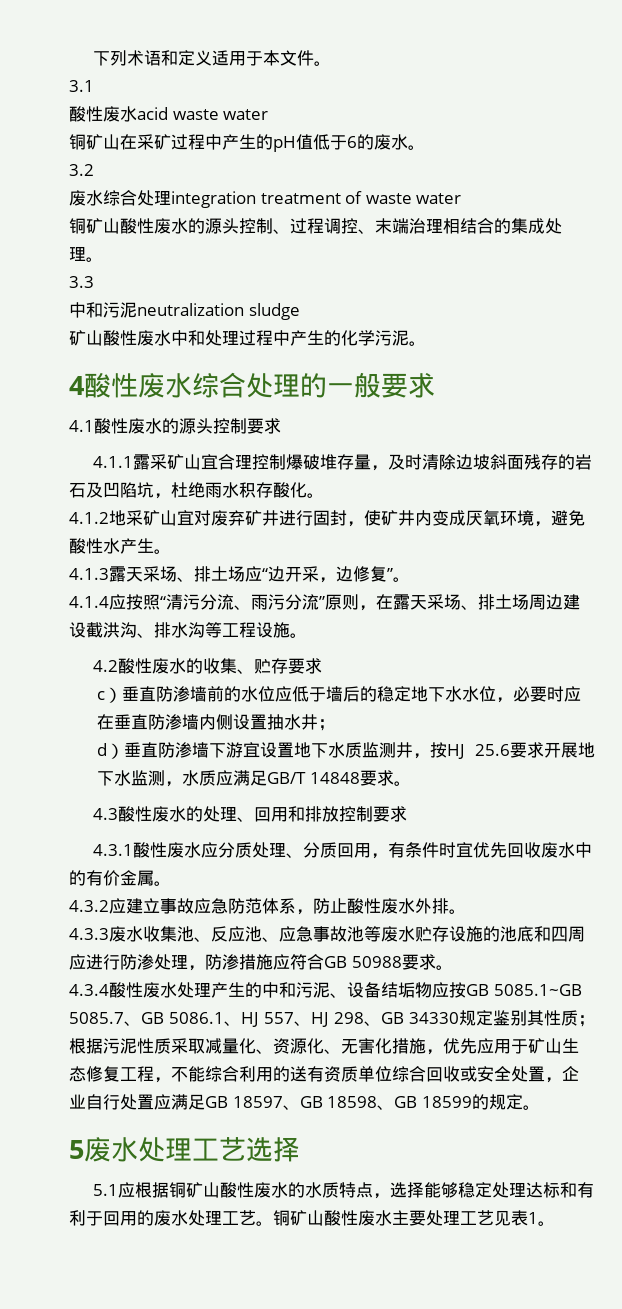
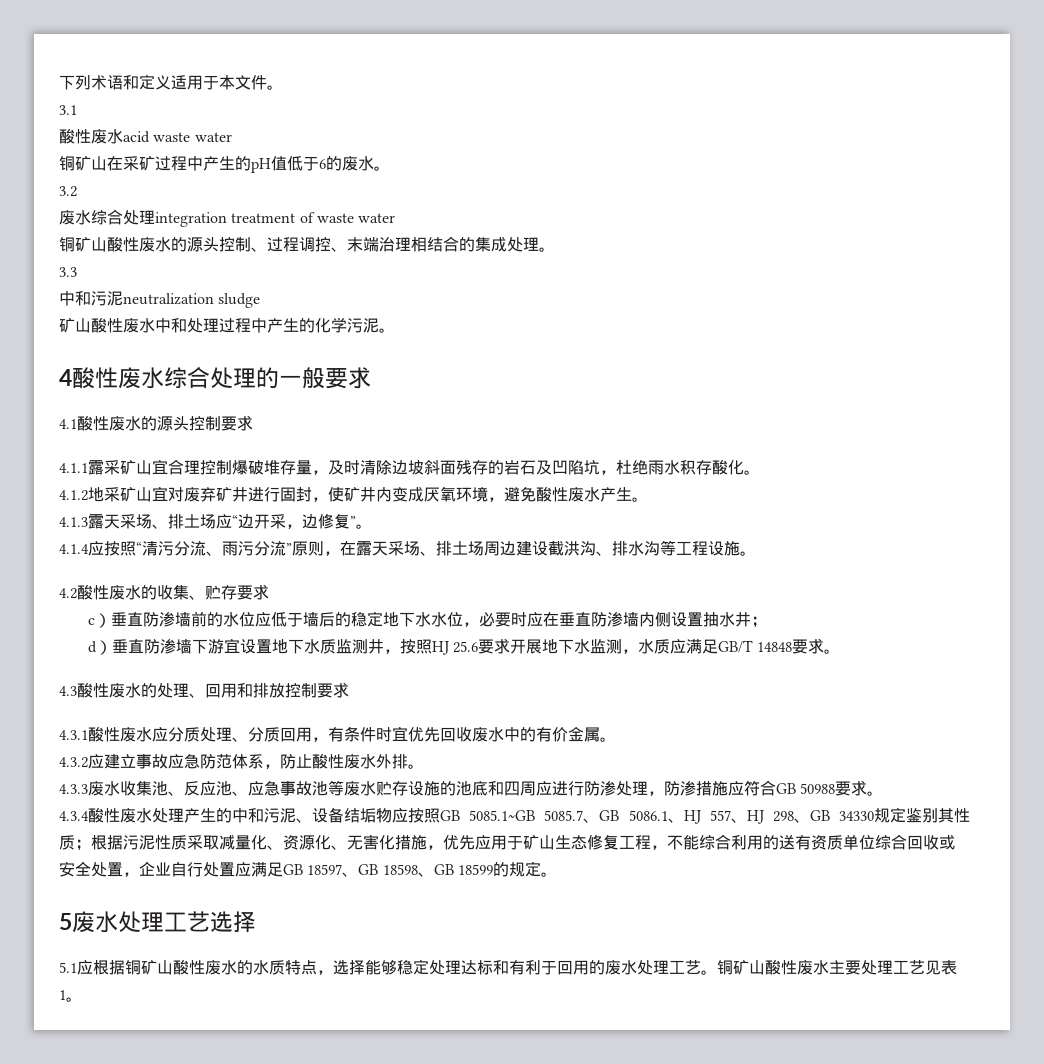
(103, 546) none -> [568,487,584,502] 废
(448, 750) none -> [415,639,432,654] 照
(466, 990) none -> [424,808,440,823] 照

